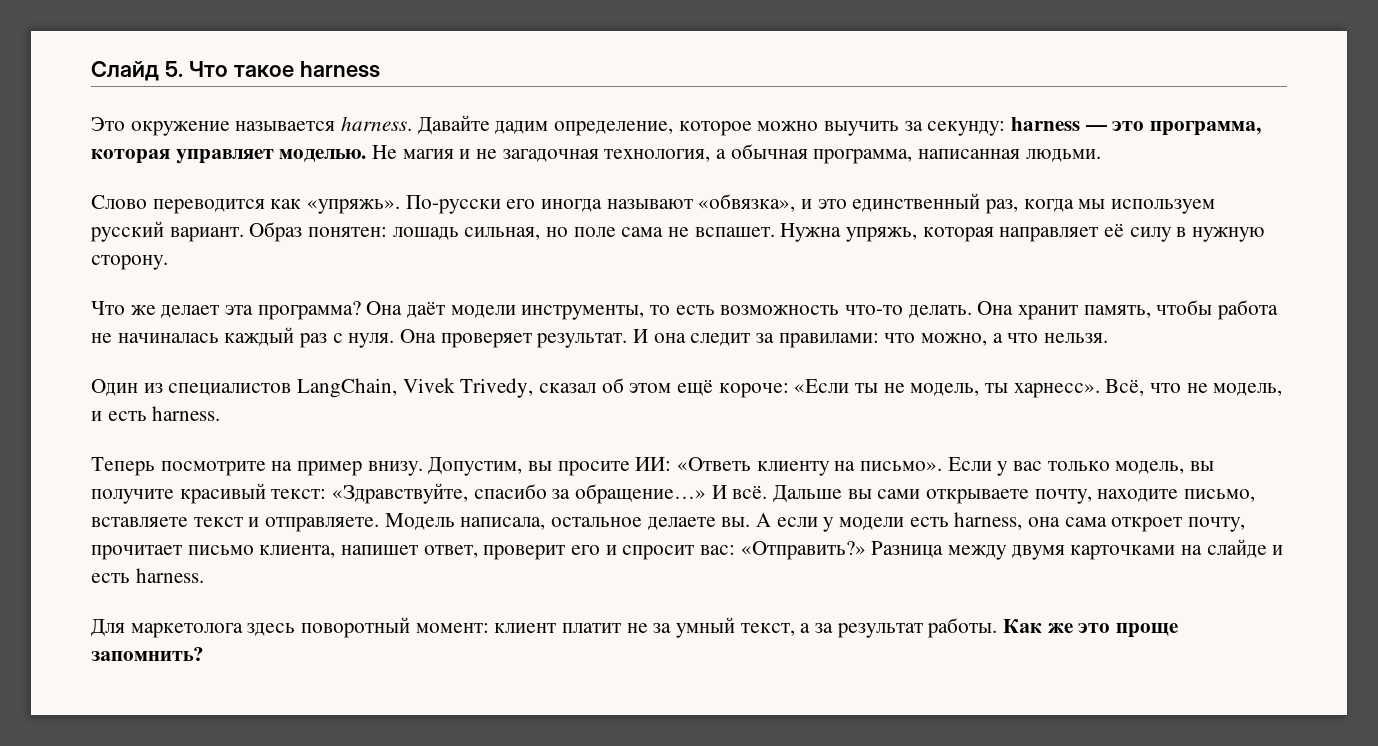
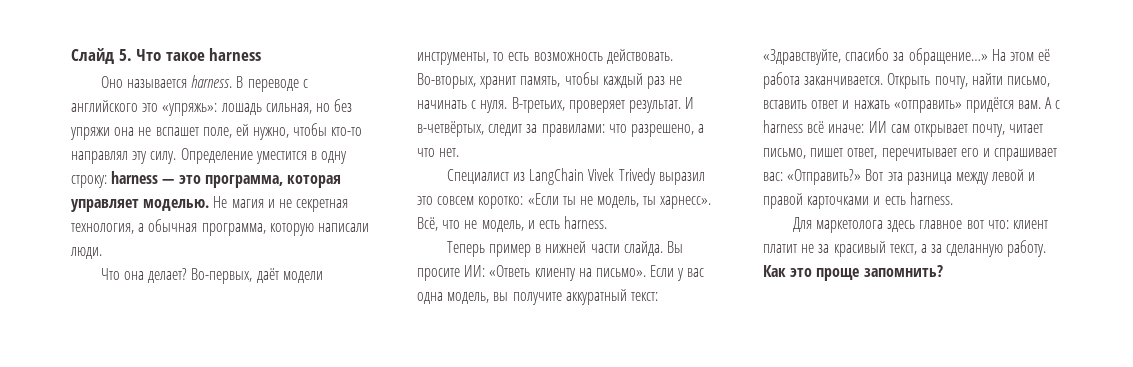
[91,115,1006,136] Это окружение называется harness. Давайте дадим определение, которое можно выучить за секунду: -> [100,75,308,92] [71,99,353,116] [70,123,363,140] [71,148,348,164] [71,175,107,188] Оно называется harness. В переводе с английского это «упряжь»: лошадь сильная, но без упряжи она не вспашет поле, ей нужно, чтобы кто-то направлял эту силу. Определение уместится в одну строку:
[502,149,599,162] загадочная -> [296,199,349,212] секретная
[918,149,1101,162] [91,193,1216,214] [90,221,1266,242] [91,255,168,270] [91,301,403,320] написанная людьми. // Слово переводится как «упряжь». По-русски его иногда называют «обвязка», и это единственный раз, когда мы используем русский вариант. Образ понятен: лошадь сильная, но поле сама не вспашет. Нужна упряжь, которая направляет её силу в нужную сторону. // Что же делает эта программа? Она -> [269,223,369,236] [70,247,102,259] [100,268,253,284] которую написали люди. // Что она делает? Во-первых,
[845,300,1279,320] [91,327,328,348] что-то делать. Она хранит память, чтобы работа не начиналась каждый раз -> [606,49,673,64] [417,72,683,89] [417,100,467,109] действовать. Во-вторых, хранит память, чтобы каждый раз не начинать
[400,329,437,343] Она -> [511,97,565,113] В-третьих,
[653,333,686,343] она -> [417,121,484,137] в-четвёртых,
[921,333,988,346] можно, -> [630,124,694,137] разрешено,
[1044,333,1109,343] [91,378,789,398] нельзя. // Один из специалистов LangChain, Vivek Trivedy, сказал об этом ещё короче: -> [439,148,460,157] [446,168,705,185] [417,196,524,209] нет. // Специалист из LangChain Vivek Trivedy выразил это совсем коротко:
[160,457,553,476] посмотрите на пример внизу. Допустим, вы -> [489,241,683,257] пример в нижней части слайда. Вы
[1047,461,1110,471] только -> [417,292,443,304] одна
[179,483,266,504] красивый -> [565,289,627,305] аккуратный
[711,485,1256,504] [91,512,1246,532] [91,545,566,560] И всё. Дальше вы сами открываете почту, находите письмо, вставляете текст и отправляете. Модель написала, остальное делаете вы. А если у модели есть harness, она сама откроет почту, прочитает письмо клиента, напишет ответ, проверит -> [991,49,1051,61] [763,72,1050,89] [763,97,1061,113] [763,120,1044,137] [763,148,957,161] На этом её работа заканчивается. Открыть почту, найти письмо, вставить ответ и нажать «отправить» придётся вам. А с harness всё иначе: ИИ сам открывает почту, читает письмо, пишет ответ, перечитывает
[622,545,695,560] спросит -> [994,148,1058,161] спрашивает
[871,539,1267,560] Разница между двумя карточками на слайде -> [865,169,1036,185] [763,193,870,209] Вот эта разница между левой и правой карточками
[301,617,489,638] поворотный момент: -> [919,220,1009,229] главное вот что:
[676,617,736,638] умный -> [833,241,886,257] красивый
[836,618,1073,638] результат работы. Как же -> [946,240,1047,257] [763,265,786,277] сделанную работу. Как

